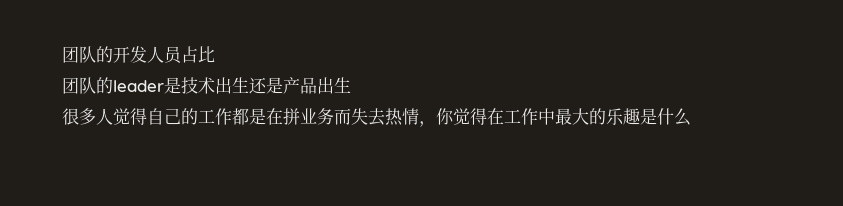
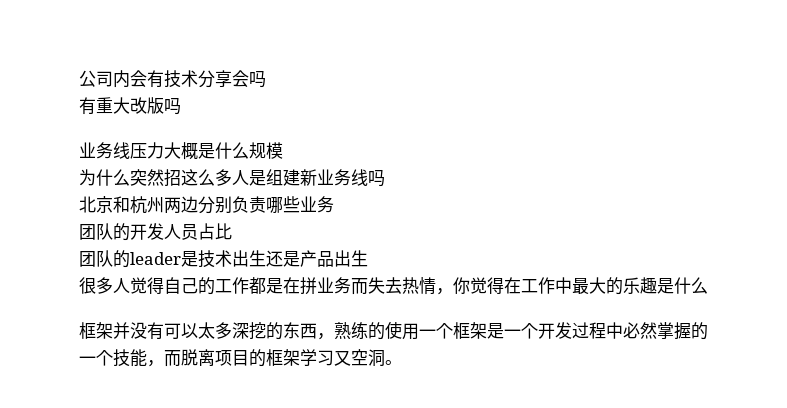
(62, 54) none -> [79,70,266,88] [79,97,181,115] [79,142,283,160] [79,169,385,187] [79,196,334,214] 公司内会有技术分享会吗 // 有重大改版吗 // 业务线压力大概是什么规模 // 为什么突然招这么多人是组建新业务线吗 // 北京和杭州两边分别负责哪些业务 //
(691, 117) none -> [79,321,708,340] [79,349,402,367] // 框架并没有可以太多深挖的东西，熟练的使用一个框架是一个开发过程中必然掌握的一个技能，而脱离项目的框架学习又空洞。

